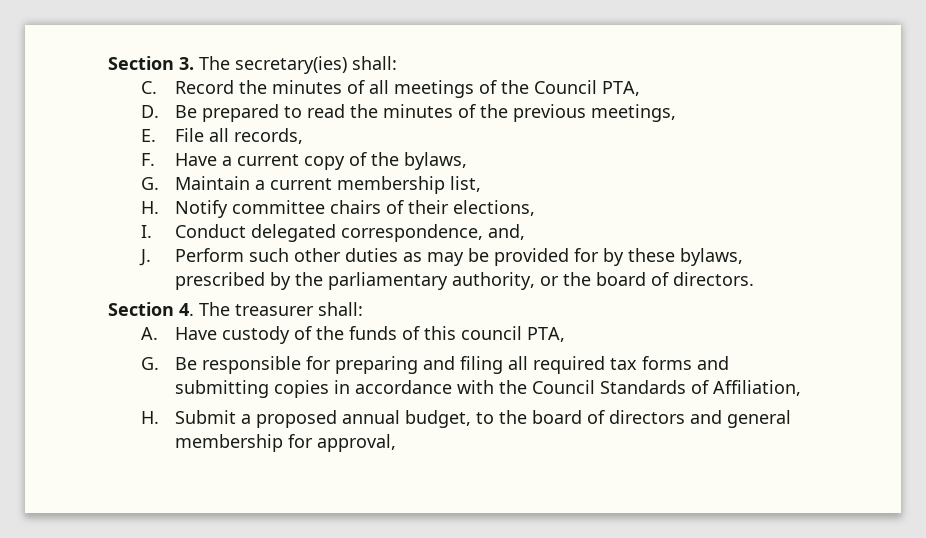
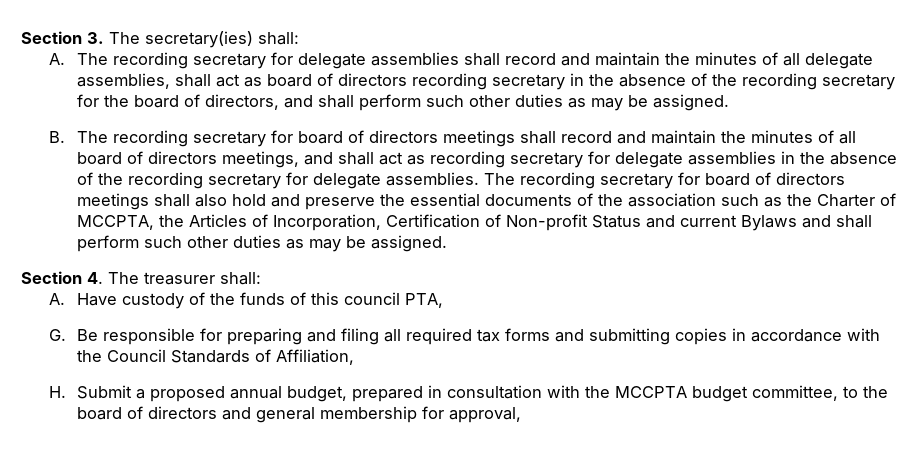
[141,80,640,98] [141,104,676,122] [141,128,303,144] [141,152,467,170] [141,176,481,194] [141,200,535,218] [141,224,525,242] [139,248,743,266] [174,272,754,290] C. Record the minutes of all meetings of the Council PTA, // D. Be prepared to read the minutes of the previous meetings, // E. File all records, // F. Have a current copy of the bylaws, // G. Maintain a current membership list, // H. Notify committee chairs of their elections, // I. Conduct delegated correspondence, and, // J. Perform such other duties as may be provided for by these bylaws, prescribed by the parliamentary authority, or the board of directors. -> [48,52,873,69] [76,73,895,90] [76,94,729,111] [48,130,856,147] [76,151,897,168] [76,172,845,189] [76,193,896,210] [76,214,872,231] [76,235,447,252] A. The recording secretary for delegate assemblies shall record and maintain the minutes of all delegate assemblies, shall act as board of directors recording secretary in the absence of the recording secretary for the board of directors, and shall perform such other duties as may be assigned. // B. The recording secretary for board of directors meetings shall record and maintain the minutes of all board of directors meetings, and shall act as recording secretary for delegate assemblies in the absence of the recording secretary for delegate assemblies. The recording secretary for board of directors meetings shall also hold and preserve the essential documents of the association such as the Charter of MCCPTA, the Articles of Incorporation, Certification of Non-profit Status and current Bylaws and shall perform such other duties as may be assigned.
(471, 419) none -> [351,385,838,402] prepared in consultation with the MCCPTA budget committee,

